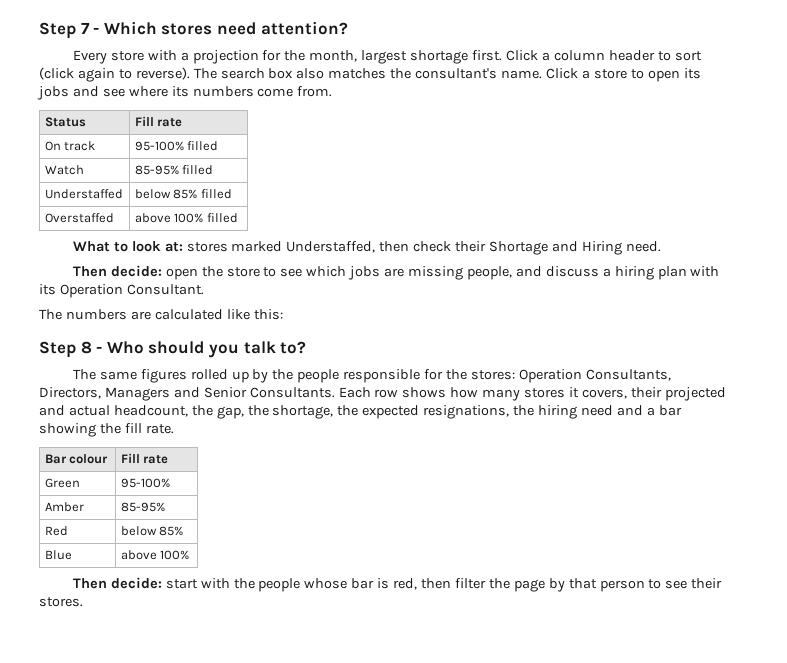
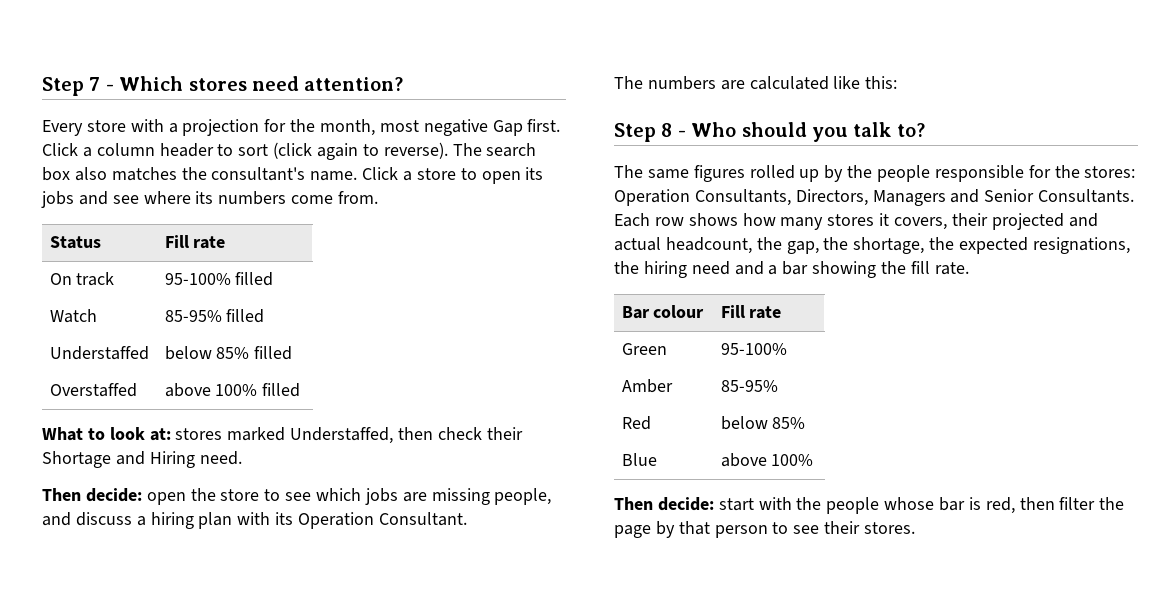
[361,50,469,64] largest shortage -> [379,119,523,136] most negative Gap

